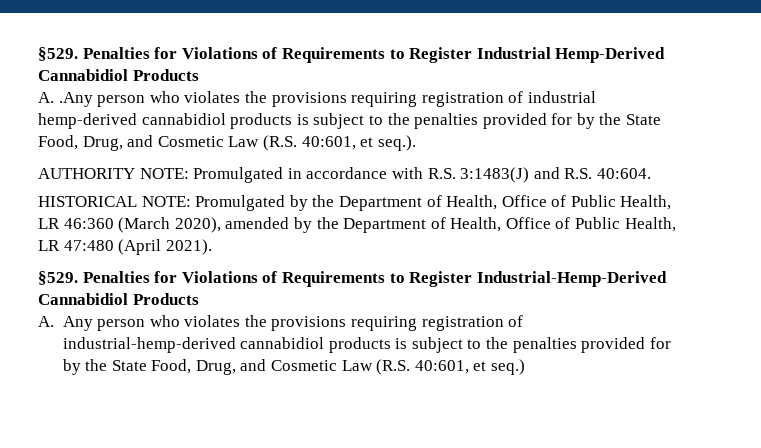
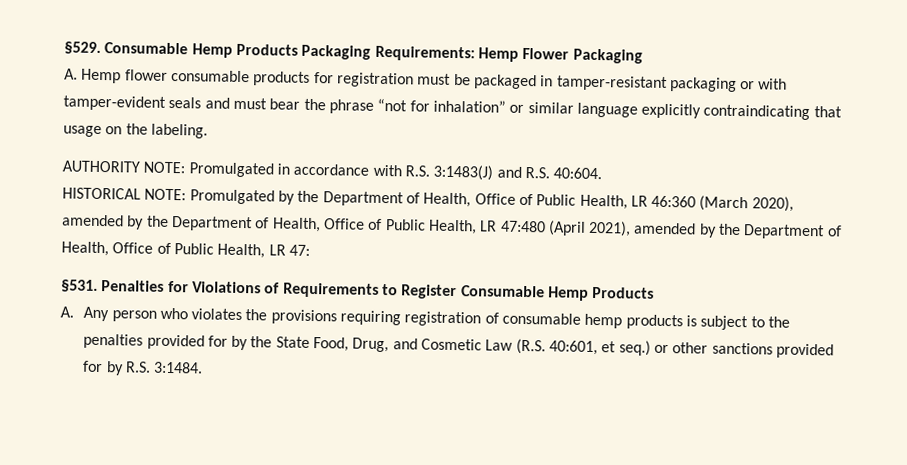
[38,47,666,63] [38,69,199,81] [38,91,596,107] [38,113,662,129] [38,135,416,151] §529. Penalties for Violations of Requirements to Register Industrial Hemp-Derived Cannabidiol Products // A. .Any person who violates the provisions requiring registration of industrial hemp-derived cannabidiol products is subject to the penalties provided for by the State Food, Drug, and Cosmetic Law (R.S. 40:601, et seq.). -> [64,41,643,64] [64,68,788,92] [63,95,842,121] [63,123,208,139] §529. Consumable Hemp Products Packaging Requirements: Hemp Flower Packaging // A. Hemp flower consumable products for registration must be packaged in tamper-resistant packaging or with tamper-evident seals and must bear the phrase “not for inhalation” or similar language explicitly contraindicating that usage on the labeling.
[165,239,212,255] [38,271,667,287] [38,293,128,305] 2021). // §529. Penalties for Violations of Requirements to Register Industrial-Hemp-Derived Cannabidiol -> [588,220,842,240] [61,241,310,259] [61,279,589,301] 2021), amended by the Department of Health, Office of Public Health, LR 47: // §531. Penalties for Violations of Requirements to Register Consumable Hemp
[62,337,325,353] industrial-hemp-derived cannabidiol -> [502,312,623,329] consumable hemp
(525, 367) none -> [654,342,834,359] [82,360,204,376] or other sanctions provided for by R.S. 3:1484.

